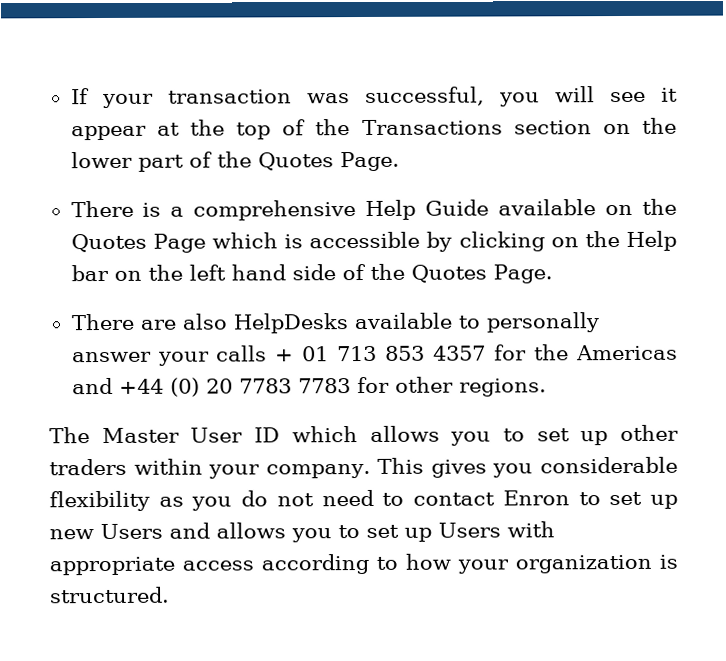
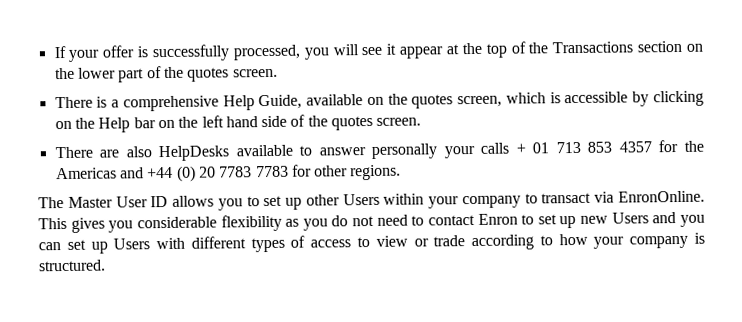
[167,86,485,106] transaction was successful, -> [102,44,301,62] offer is successfully processed,
[257,151,400,172] Quotes Page. -> [187,67,278,82] quotes screen.
[425,199,490,216] Guide -> [258,94,303,110] Guide,
[70,233,206,253] Quotes Page -> [411,94,503,109] quotes screen,
[410,264,553,284] Quotes Page. -> [331,115,422,131] quotes screen.
[485,312,600,333] [71,351,152,363] personally answer -> [318,143,438,159] answer personally
[291,426,358,443] which -> (169, 201) none
[49,458,127,476] traders -> [342,193,380,206] Users
[265,463,371,479] company. -> [461,190,705,209] company to transact via EnronOnline.
[216,522,360,543] allows you to -> [680,214,706,227] [38,242,61,251] you can
[49,556,254,576] appropriate access -> [190,235,466,253] different types of access to view or trade
[515,554,652,574] organization -> [629,235,689,249] company

